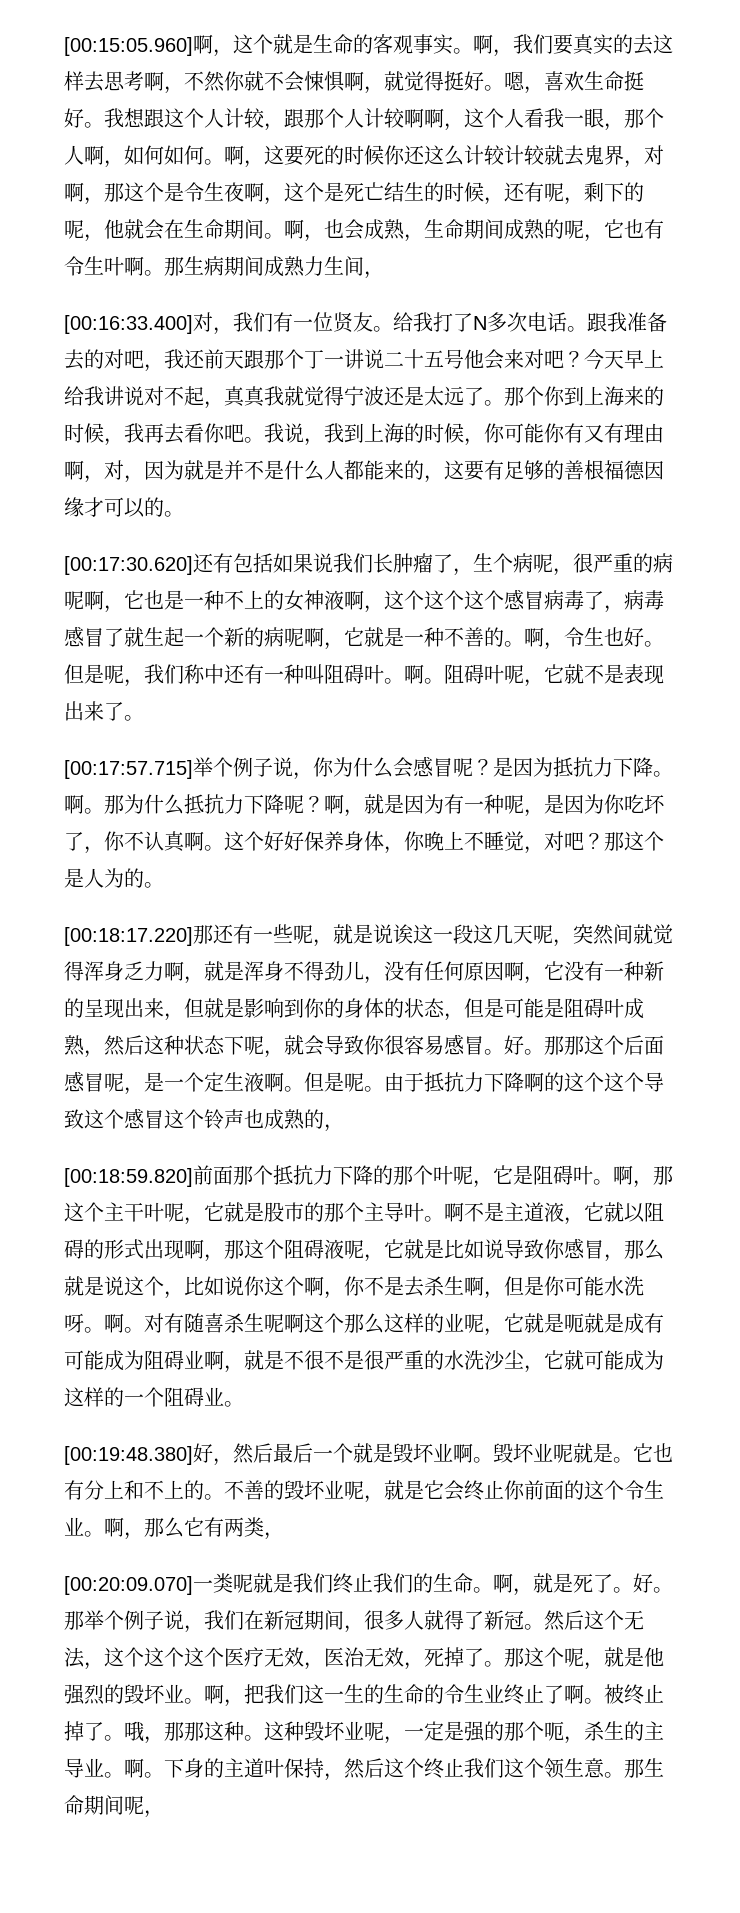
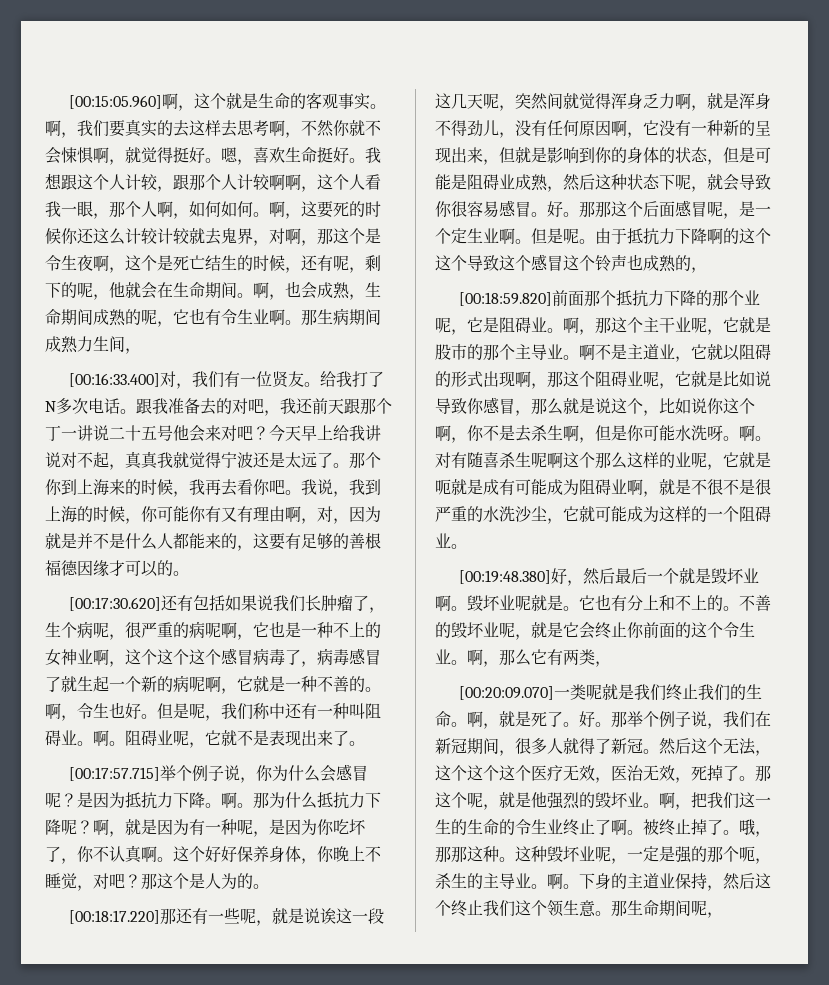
[104,256,124,276] 叶 -> [253,309,269,324] 业
[324,590,344,610] 液 -> [77,649,93,664] 业
[364,664,384,684] 叶 -> [61,730,77,745] 业
[484,664,504,684] 叶 -> [157,730,173,745] 业
[604,998,624,1018] 叶 -> [499,174,515,189] 业
[244,1072,264,1092] 液 -> [483,228,499,243] 业
[433,1165,453,1185] 叶 -> [743,290,760,305] 业
[573,1165,593,1185] 叶 -> [531,317,547,332] 业
[144,1202,164,1222] 叶 -> [675,317,691,332] 业
[404,1202,424,1222] 叶 -> [547,344,563,359] 业
[544,1202,564,1222] 液 -> [659,344,675,359] 业
[324,1239,344,1259] 液 -> [627,371,643,386] 业
[264,1758,284,1778] 叶 -> [659,873,675,888] 业

